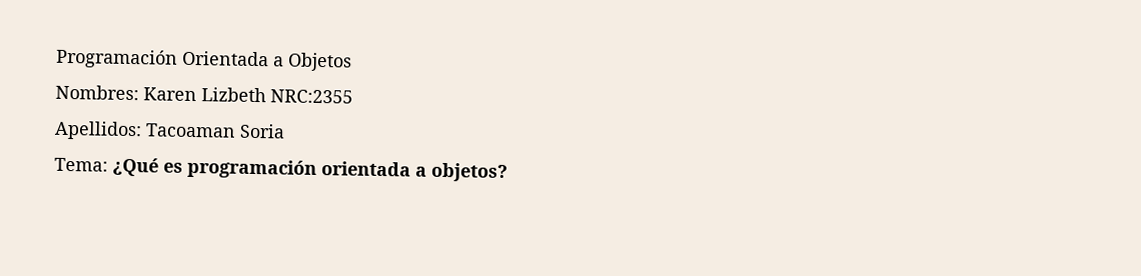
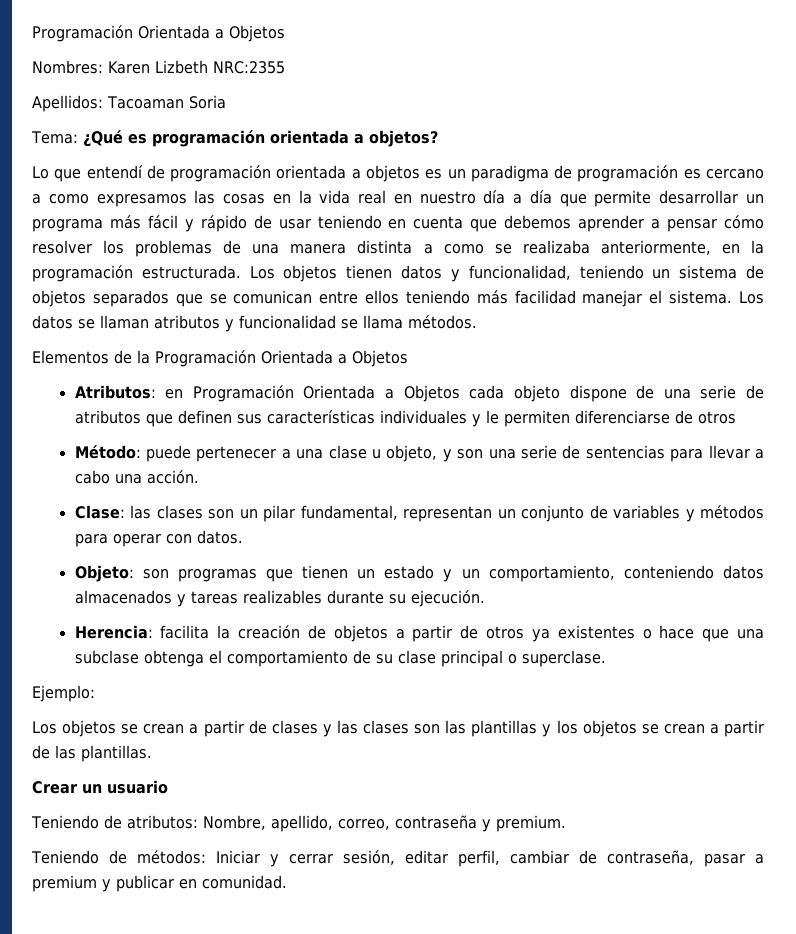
(508, 172) none -> [32,165,765,182] [32,190,764,207] [32,215,764,232] [32,240,765,257] [32,265,765,282] [32,290,764,307] [32,315,477,332] [32,350,408,367] [74,385,764,402] [74,410,736,427] [74,445,764,462] [74,470,199,484] [74,505,764,522] [74,530,243,547] [74,565,764,582] [74,590,485,607] [74,625,764,642] [74,650,606,667] [32,685,95,702] [32,720,765,737] [32,745,152,762] [32,780,168,794] [31,815,566,832] [31,850,764,867] [32,875,287,892] // Lo que entendí de programación orientada a objetos es un paradigma de programación es cercano a como expresamos las cosas en la vida real en nuestro día a día que permite desarrollar un programa más fácil y rápido de usar teniendo en cuenta que debemos aprender a pensar cómo resolver los problemas de una manera distinta a como se realizaba anteriormente, en la programación estructurada. Los objetos tienen datos y funcionalidad, teniendo un sistema de objetos separados que se comunican entre ellos teniendo más facilidad manejar el sistema. Los datos se llaman atributos y funcionalidad se llama métodos. // Elementos de la Programación Orientada a Objetos // Atributos: en Programación Orientada a Objetos cada objeto dispone de una serie de atributos que definen sus características individuales y le permiten diferenciarse de otros // Método: puede pertenecer a una clase u objeto, y son una serie de sentencias para llevar a cabo una acción. // Clase: las clases son un pilar fundamental, representan un conjunto de variables y métodos para operar con datos. // Objeto: son programas que tienen un estado y un comportamiento, conteniendo datos almacenados y tareas realizables durante su ejecución. // Herencia: facilita la creación de objetos a partir de otros ya existentes o hace que una subclase obtenga el comportamiento de su clase principal o superclase. // Ejemplo: // Los objetos se crean a partir de clases y las clases son las plantillas y los objetos se crean a partir de las plantillas. // Crear un usuario // Teniendo de atributos: Nombre, apellido, correo, contraseña y premium. // Teniendo de métodos: Iniciar y cerrar sesión, editar perfil, cambiar de contraseña, pasar a premium y publicar en comunidad.

